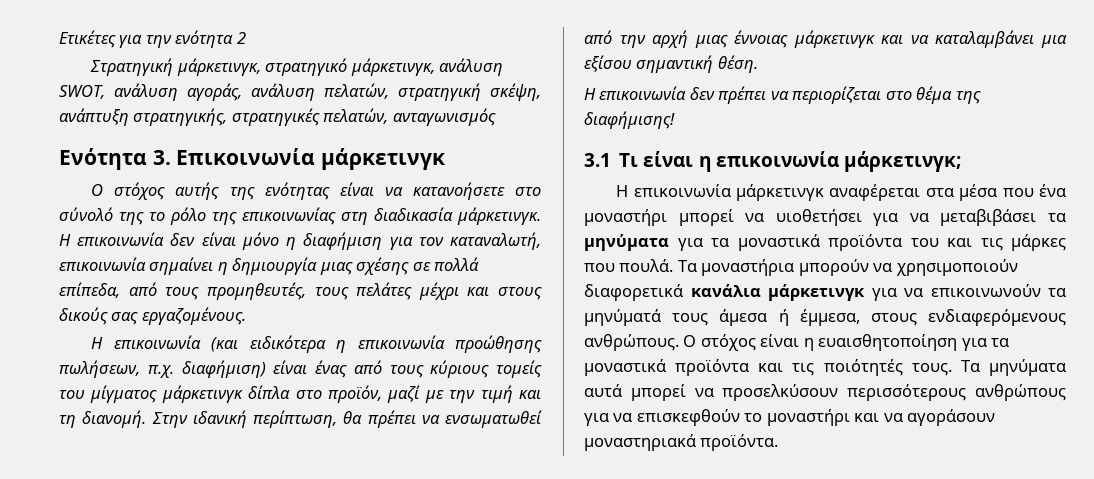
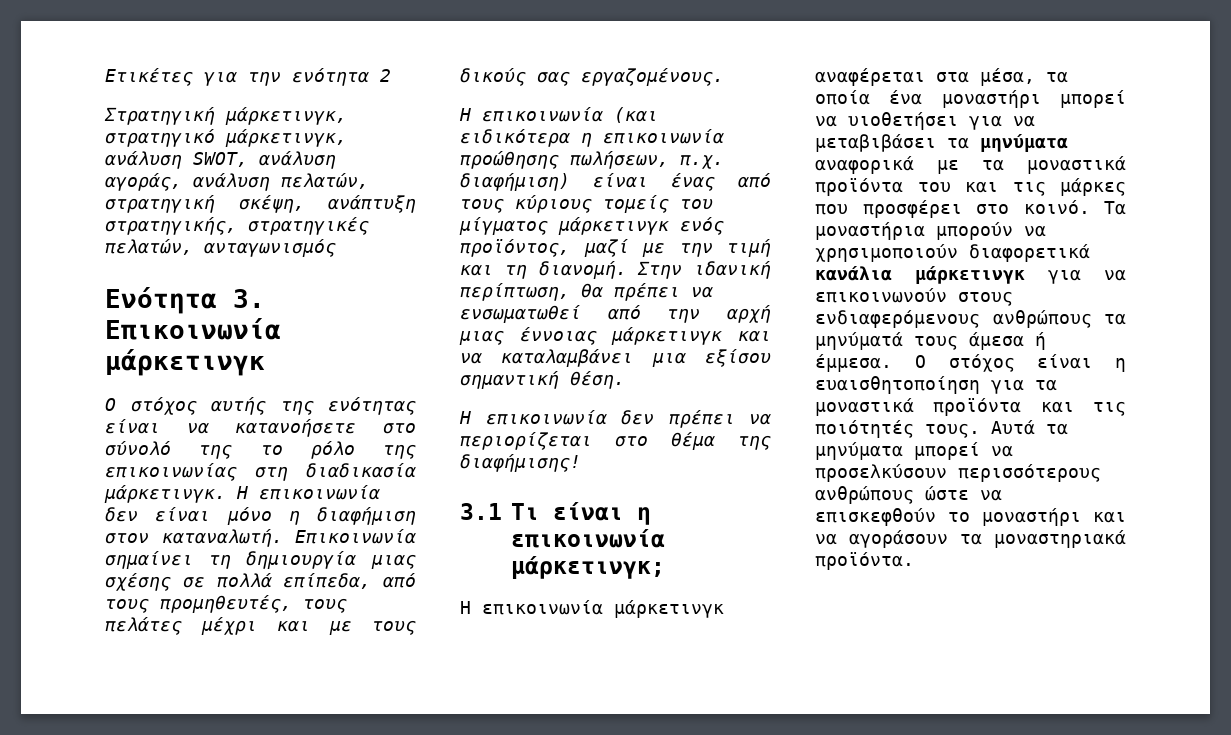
[389,232,541,250] [59,257,228,275] για τον καταναλωτή, επικοινωνία σημαίνει η -> [105,529,416,547] [105,551,231,569] στον καταναλωτή. Επικοινωνία σημαίνει τη
[498,287,542,300] στους -> [329,620,416,635] με τους
[248,385,382,403] δίπλα στο προϊόν, -> [680,217,724,235] [460,239,570,257] ενός προϊόντος,
[959,184,1034,201] μέσα που -> [980,68,1068,86] [815,90,870,105] μέσα, τα οποία
[677,238,703,251] για -> [815,156,959,174] αναφορικά με
[619,259,674,272] πουλά. -> [862,200,1090,218] προσφέρει στο κοινό.
(1041, 290) none -> [958,291,1013,306] [815,310,1092,328] στους ενδιαφερόμενους ανθρώπους
[799,309,1066,326] [584,334,679,351] έμμεσα, στους ενδιαφερόμενους ανθρώπους. -> [815,354,892,372] έμμεσα.
[960,359,1066,376] [584,384,622,397] Τα μηνύματα αυτά -> [991,420,1068,435] [815,442,903,460] Αυτά τα μηνύματα
[584,413,609,426] για -> [925,486,969,501] ώστε
(996, 417) none -> [960,533,982,545] τα

